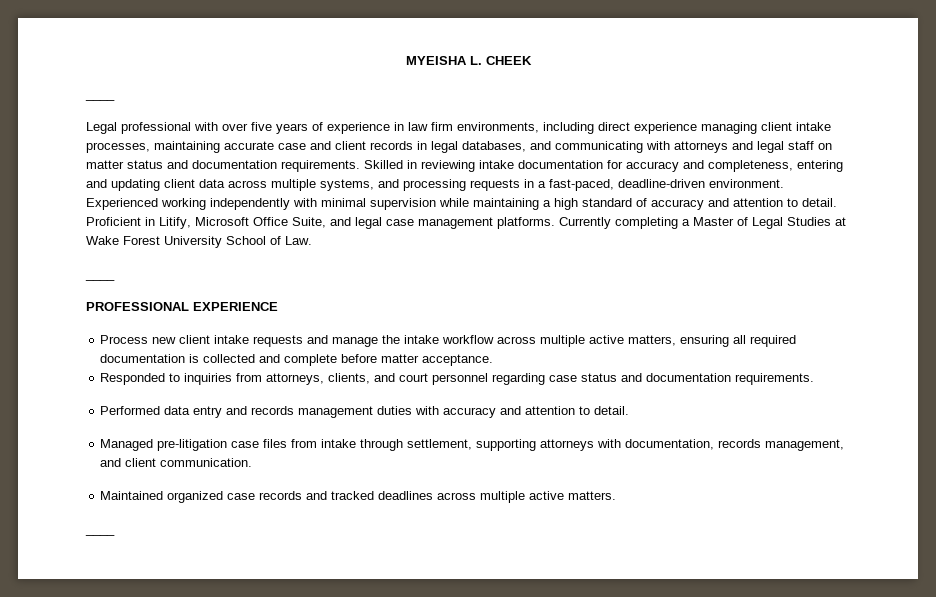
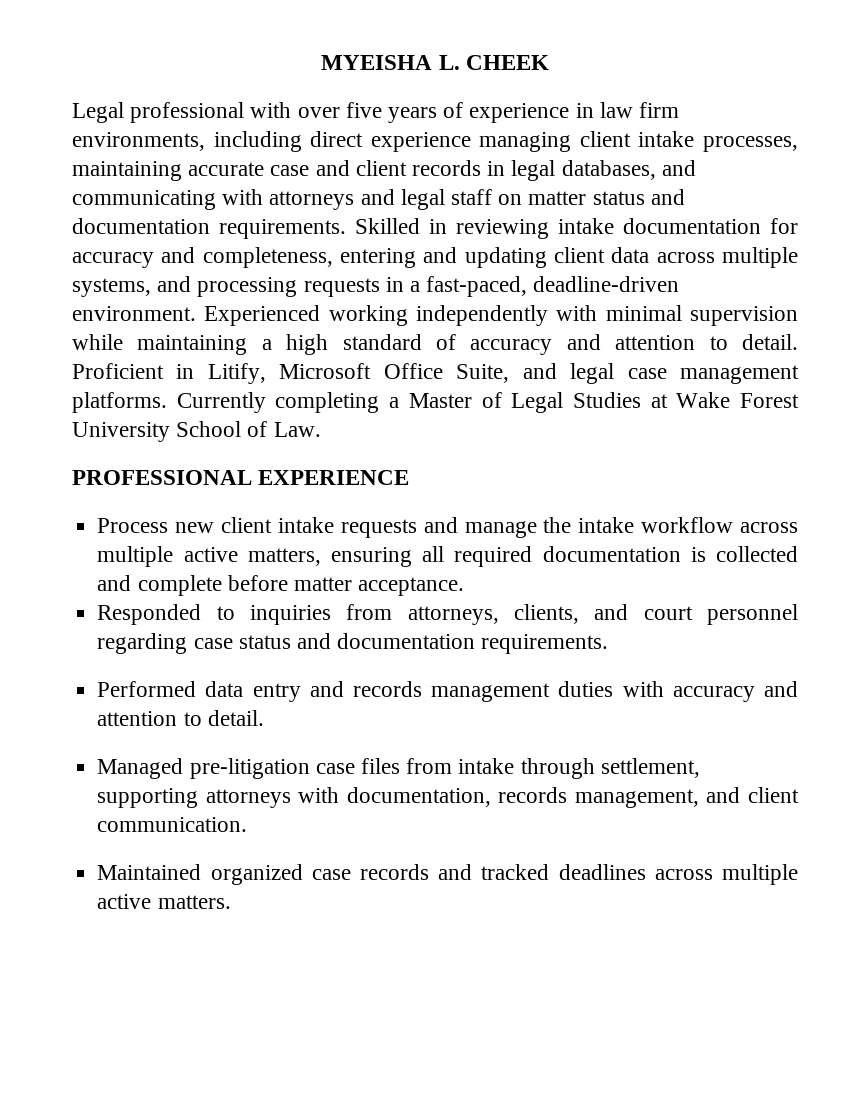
[85,98,115,101] // ____ -> (549, 62) none
[85,278,115,281] // ____ -> (321, 429) none
[85,533,115,536] // ____ -> (231, 902) none

